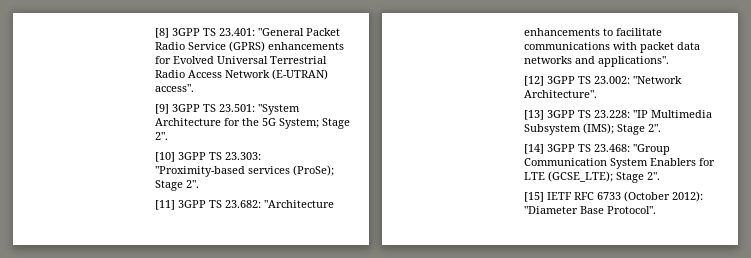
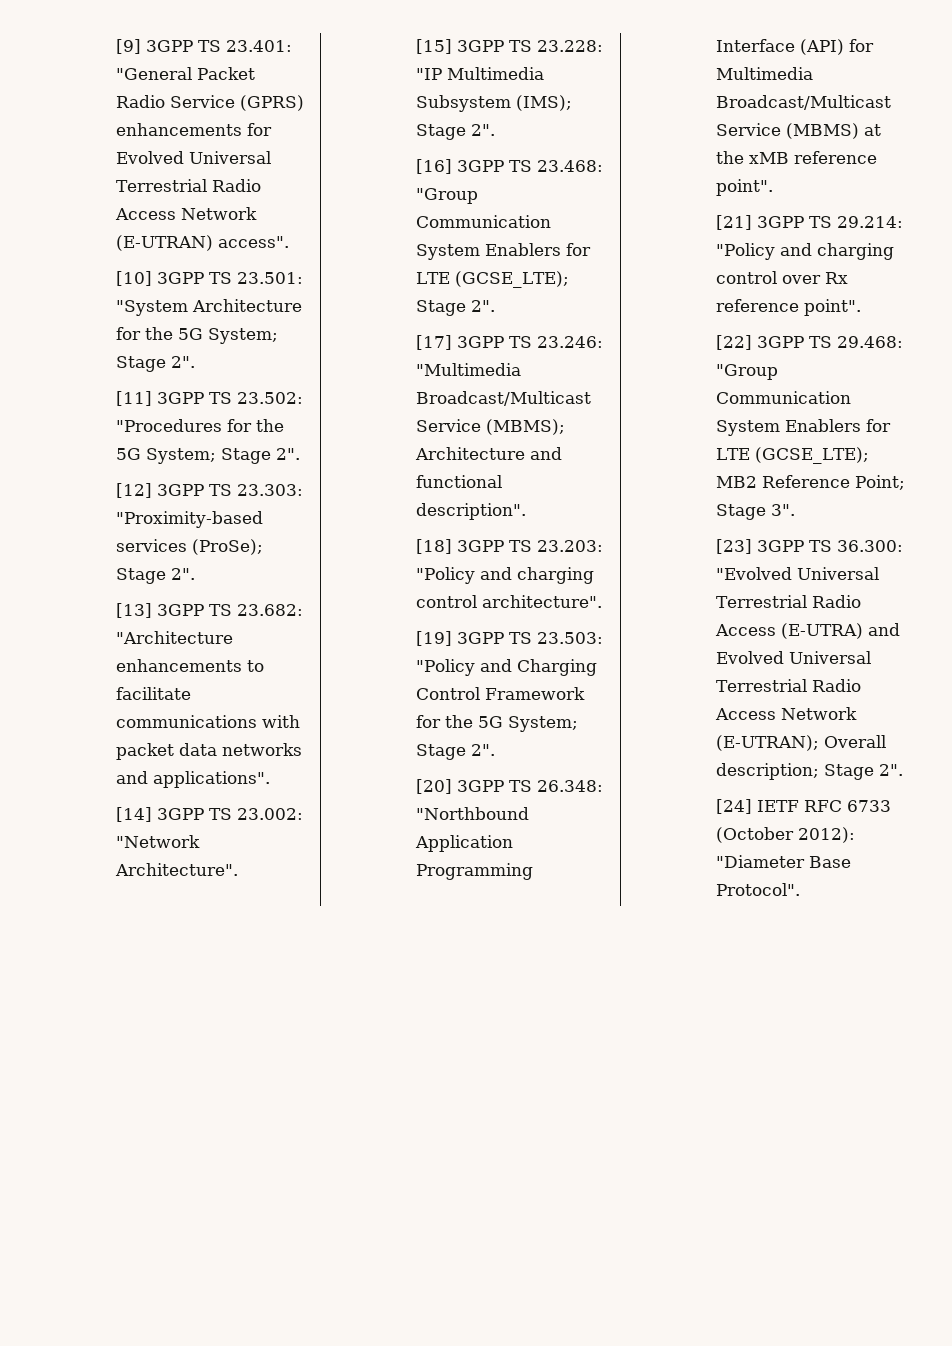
[154,28,169,38] [8] -> [115,39,141,54] [9]
[154,104,169,114] [9] -> [115,271,152,286] [10]
[154,152,175,162] [10] -> [115,391,303,406] [115,419,284,432] [115,448,300,464] [115,483,152,498] [11] 3GPP TS 23.502: "Procedures for the 5G System; Stage 2". // [12]
[154,200,175,210] [11] -> [115,603,152,618] [13]
[523,76,544,86] [12] -> [115,807,152,822] [14]
[523,110,544,120] [13] -> [415,39,452,54] [15]
[523,144,544,154] [14] -> [415,159,452,174] [16]
[523,192,544,202] [15] -> [415,335,603,350] [415,363,521,376] [415,391,591,406] [415,419,565,435] [414,447,562,460] [415,475,502,488] [415,503,526,520] [415,539,603,554] [415,567,594,584] [415,595,602,608] [415,631,603,646] [415,659,597,676] [415,687,585,700] [415,715,578,732] [415,744,495,760] [415,779,603,794] [415,807,529,820] [414,835,513,852] [415,863,533,880] [715,39,874,55] [715,67,813,80] [715,95,891,110] [715,123,881,139] [715,151,877,164] [715,179,773,196] [715,215,903,230] [715,243,894,260] [715,271,848,284] [715,299,861,316] [715,335,903,350] [715,364,778,380] [715,391,851,404] [715,419,891,436] [715,447,869,464] [715,475,905,490] [715,504,795,520] [715,539,903,554] [715,567,879,580] [715,595,861,608] [714,623,900,639] [715,651,871,664] [715,679,861,692] [714,707,857,720] [715,735,886,751] [715,763,903,780] [715,799,752,814] [17] 3GPP TS 23.246: "Multimedia Broadcast/Multicast Service (MBMS); Architecture and functional description". // [18] 3GPP TS 23.203: "Policy and charging control architecture". // [19] 3GPP TS 23.503: "Policy and Charging Control Framework for the 5G System; Stage 2". // [20] 3GPP TS 26.348: "Northbound Application Programming Interface (API) for Multimedia Broadcast/Multicast Service (MBMS) at the xMB reference point". // [21] 3GPP TS 29.214: "Policy and charging control over Rx reference point". // [22] 3GPP TS 29.468: "Group Communication System Enablers for LTE (GCSE_LTE); MB2 Reference Point; Stage 3". // [23] 3GPP TS 36.300: "Evolved Universal Terrestrial Radio Access (E-UTRA) and Evolved Universal Terrestrial Radio Access Network (E-UTRAN); Overall description; Stage 2". // [24]

